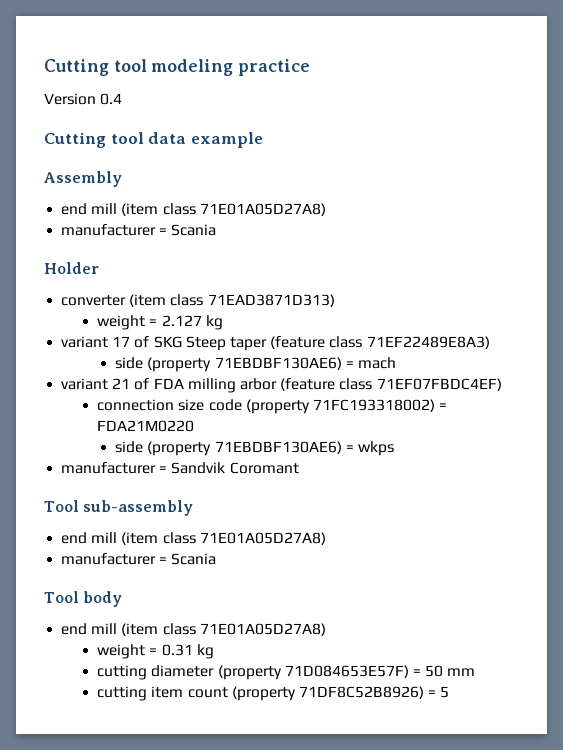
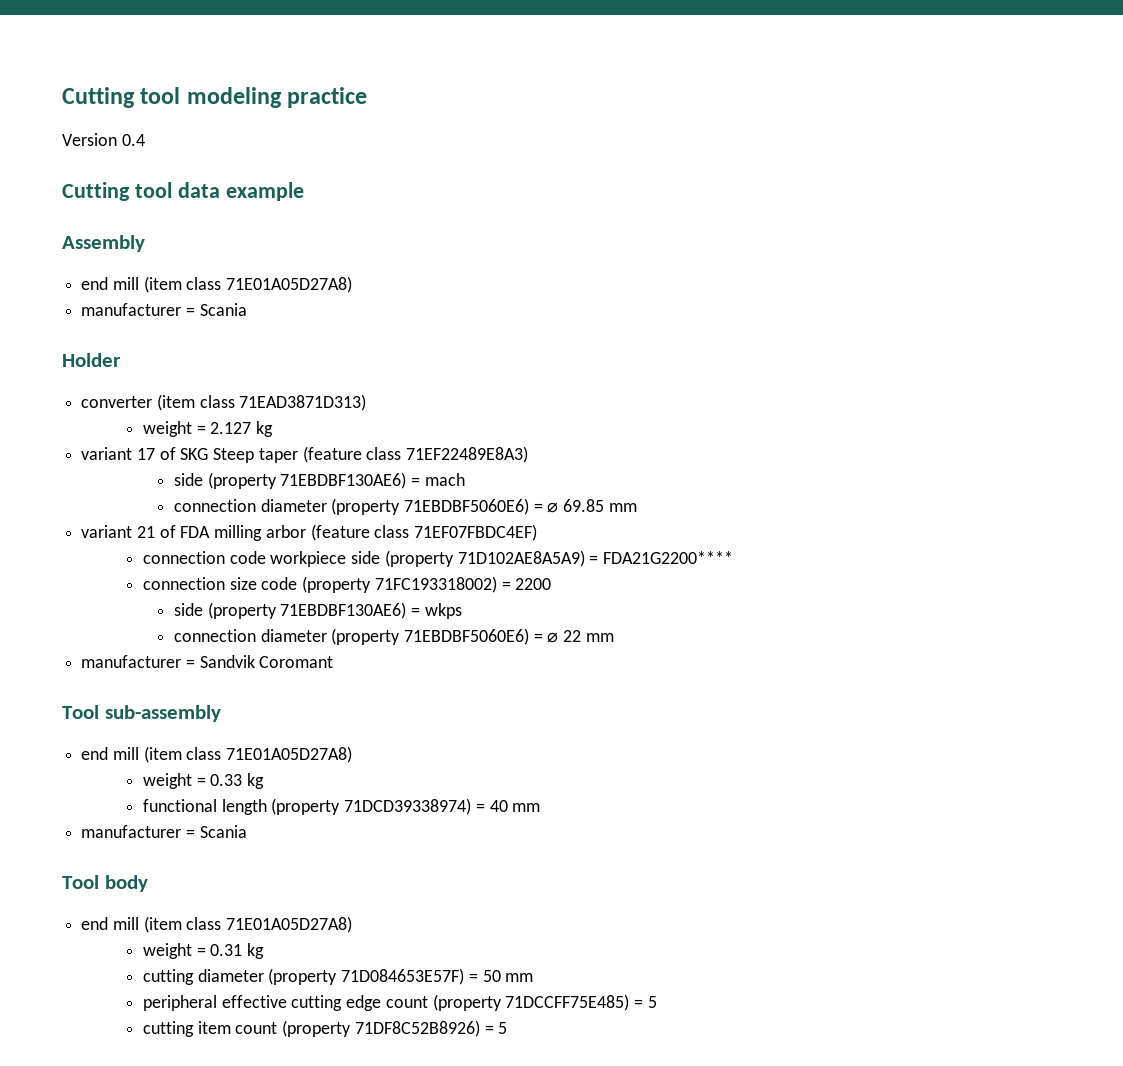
(396, 363) none -> [173,498,637,515] // connection diameter (property 71EBDBF5060E6) = ⌀ 69.85 mm
(502, 384) none -> [142,550,734,567] // connection code workpiece side (property 71D102AE8A5A9) = FDA21G2200****
[97,420,195,432] FDA21M0220 -> [515,578,552,590] 2200
(394, 448) none -> [173,628,614,645] // connection diameter (property 71EBDBF5060E6) = ⌀ 22 mm
(326, 538) none -> [142,773,265,789] [142,798,541,815] // weight = 0.33 kg // functional length (property 71DCD39338974) = 40 mm
(476, 672) none -> [142,994,657,1011] // peripheral effective cutting edge count (property 71DCCFF75E485) = 5

